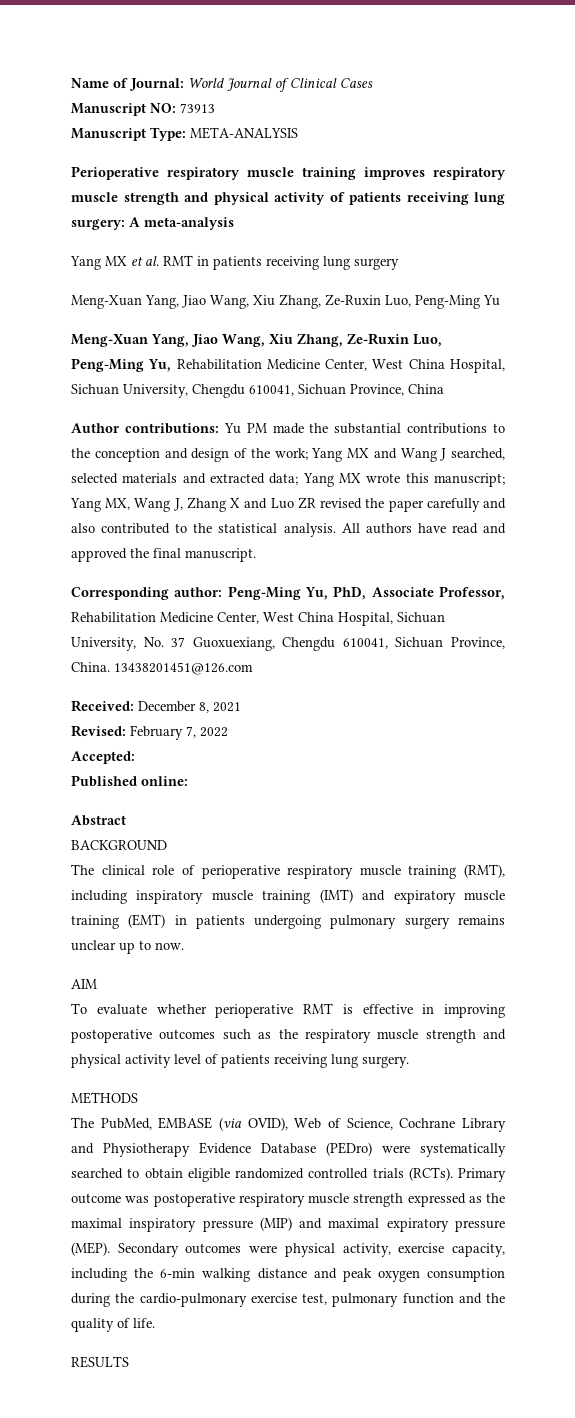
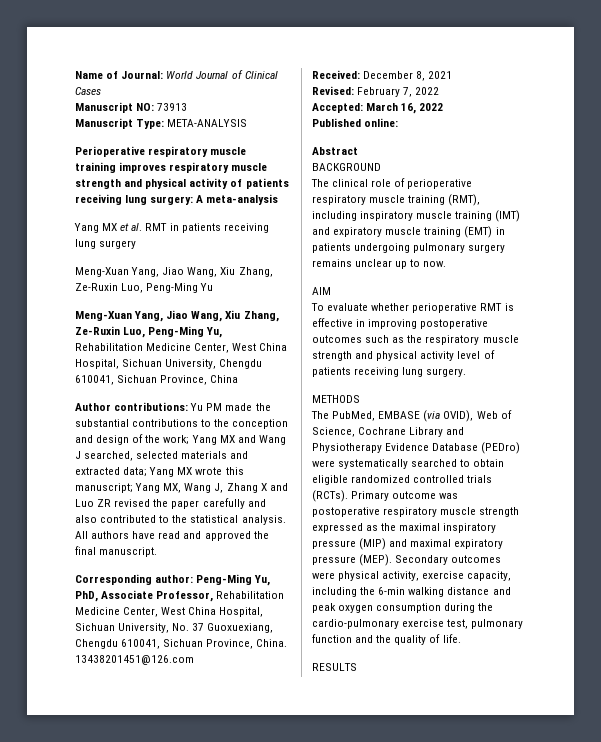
(135, 757) none -> [366,103,444,114] March 16, 2022

